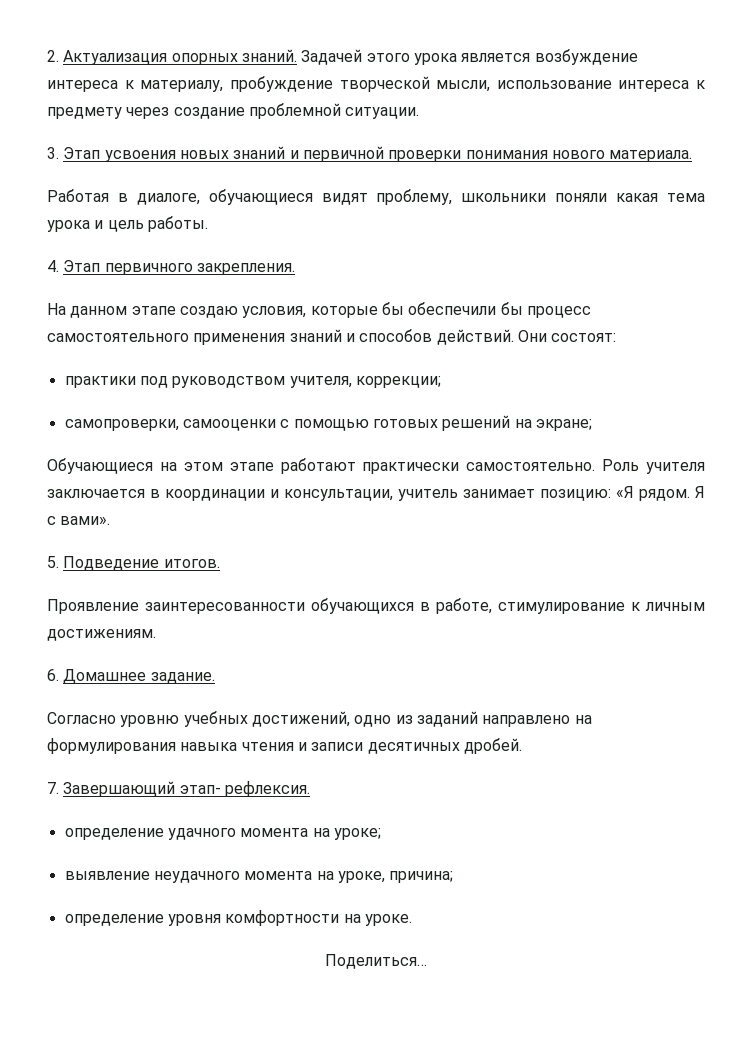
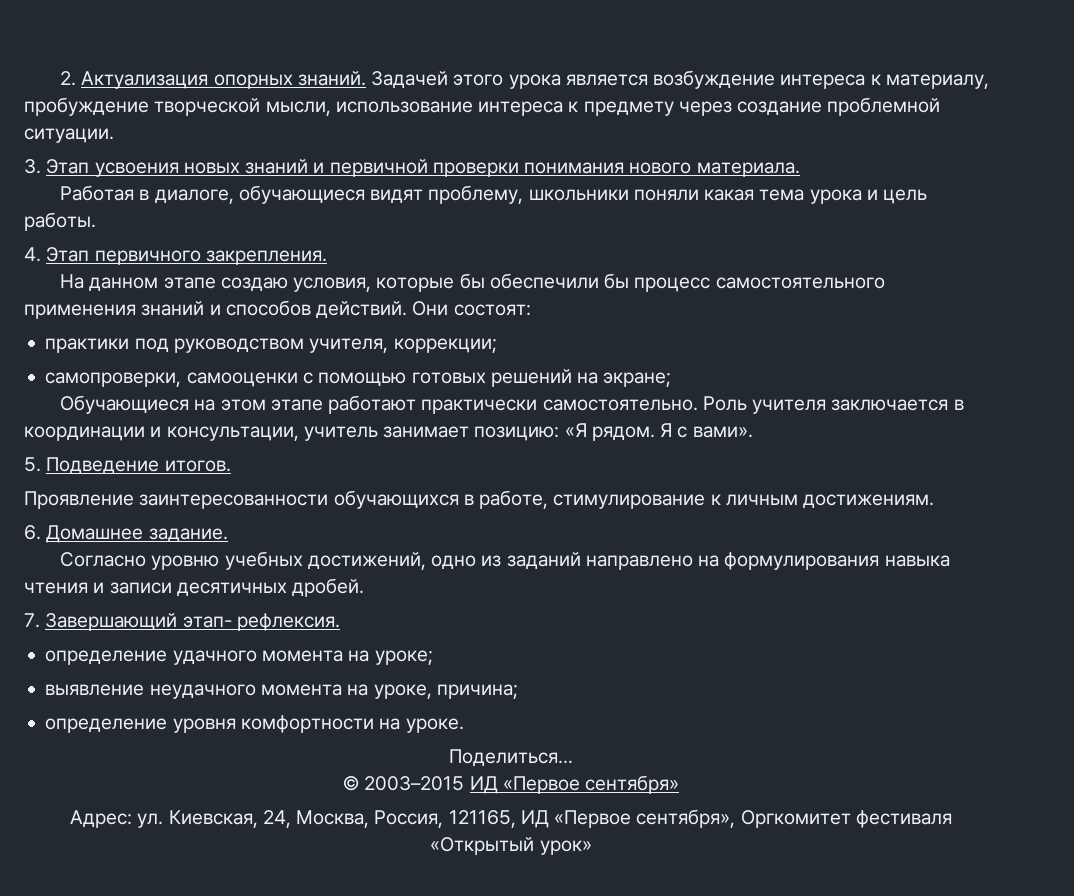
(427, 961) none -> [342,775,680,794] [70,809,952,828] [430,837,592,855] // © 2003–2015 ИД «Первое сентября» // Адрес: ул. Киевская, 24, Москва, Россия, 121165, ИД «Первое сентября», Оргкомитет фестиваля «Открытый урок»

